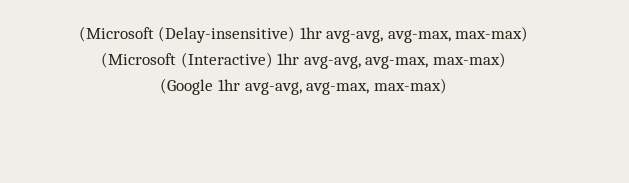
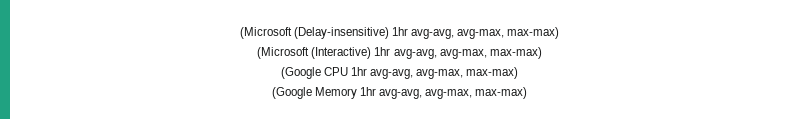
[217,78,447,95] 1hr avg-avg, avg-max, max-max) -> [323,67,519,79] [271,87,528,99] CPU 1hr avg-avg, avg-max, max-max) // (Google Memory 1hr avg-avg, avg-max, max-max)

